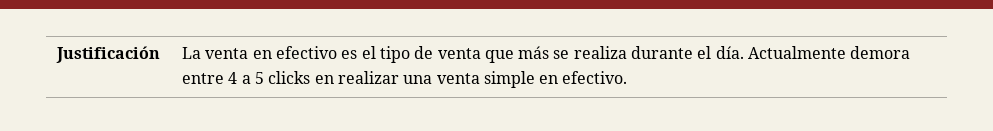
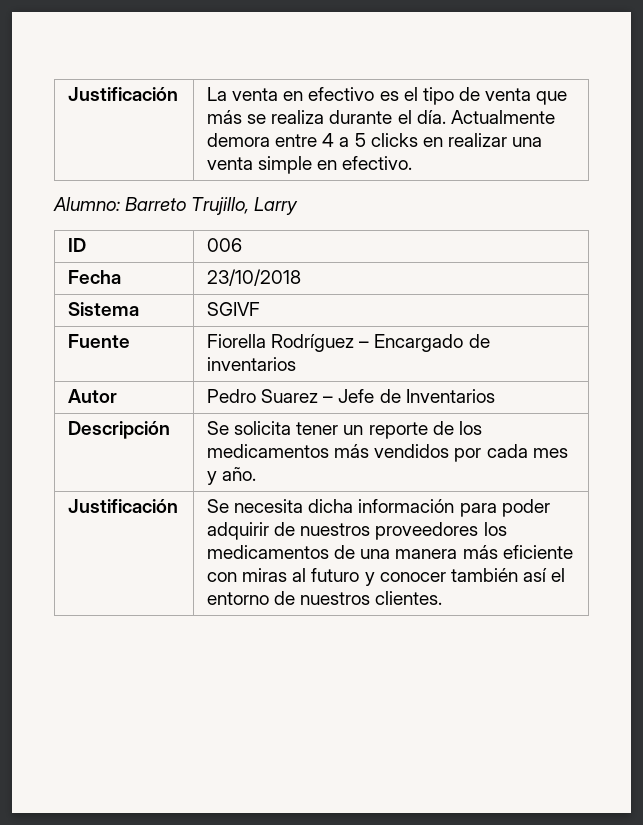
(628, 77) none -> [53,197,299,215] [68,238,87,252] [207,238,243,252] [68,270,122,284] [207,269,302,286] [68,302,140,316] [207,302,261,316] [68,334,131,348] [207,334,490,352] [207,357,297,371] [68,389,118,403] [207,389,495,403] [68,421,171,439] [207,421,482,439] [207,444,568,462] [207,467,257,485] [68,499,179,513] [207,499,550,517] [207,522,507,540] [207,545,573,559] [207,568,566,586] [207,591,443,605] // Alumno: Barreto Trujillo, Larry // ID | 006 // Fecha | 23/10/2018 // Sistema | SGIVF // Fuente | Fiorella Rodríguez – Encargado de inventarios // Autor | Pedro Suarez – Jefe de Inventarios // Descripción | Se solicita tener un reporte de los medicamentos más vendidos por cada mes y año. // Justificación | Se necesita dicha información para poder adquirir de nuestros proveedores los medicamentos de una manera más eficiente con miras al futuro y conocer también así el entorno de nuestros clientes.

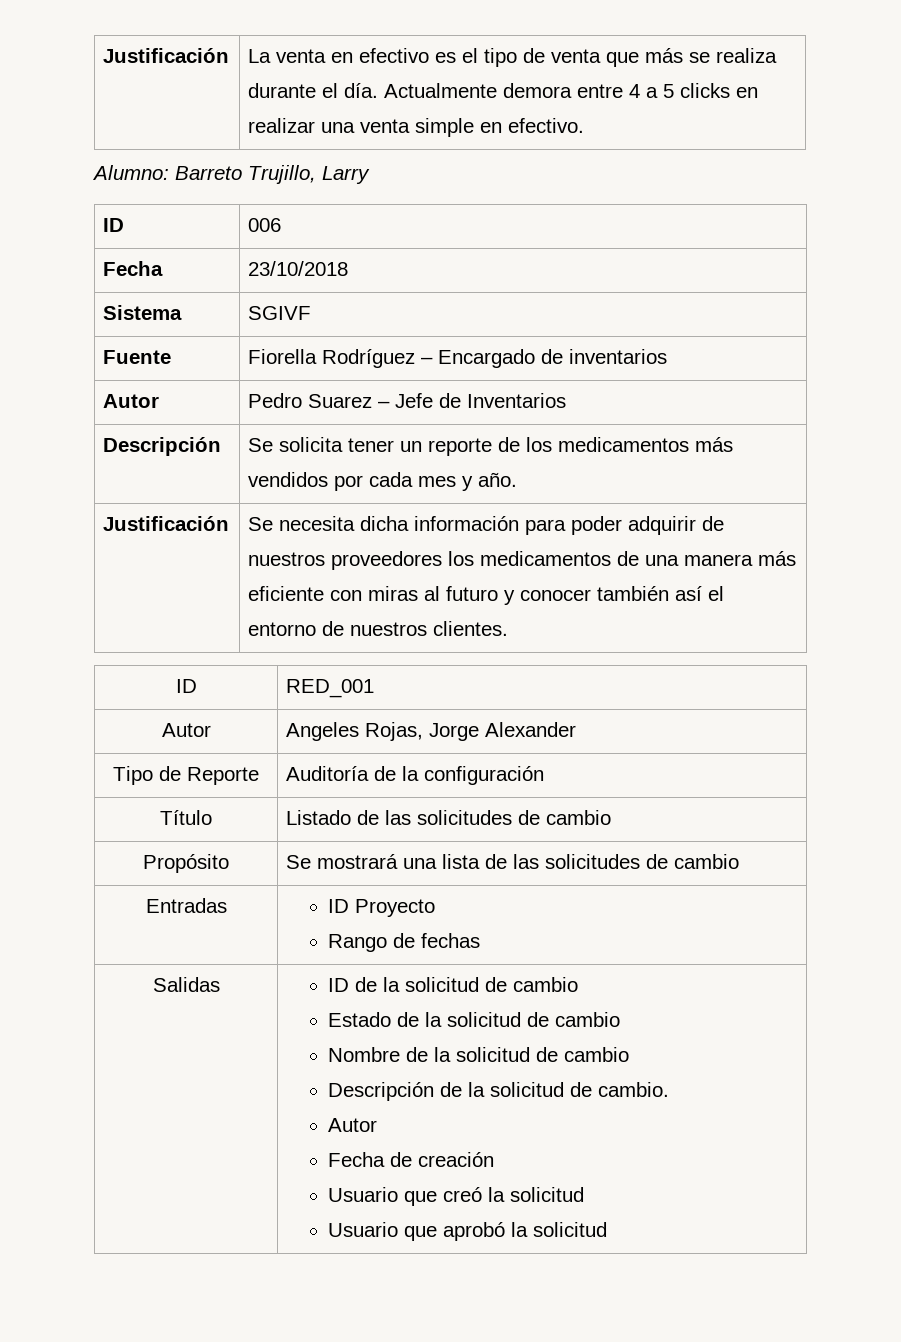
(443, 598) none -> [175,679,197,693] [286,679,375,698] [161,723,211,737] [286,722,577,741] [113,766,259,785] [286,766,545,785] [160,810,212,825] [286,810,612,825] [143,854,229,873] [286,854,740,869] [145,898,227,913] [328,899,436,917] [328,933,481,952] [152,977,220,992] [328,977,579,992] [328,1012,621,1027] [328,1047,630,1062] [328,1082,670,1101] [328,1118,378,1132] [328,1152,495,1167] [328,1187,585,1206] [328,1222,608,1241] // ID | RED_001 // Autor | Angeles Rojas, Jorge Alexander // Tipo de Reporte | Auditoría de la configuración // Título | Listado de las solicitudes de cambio // Propósito | Se mostrará una lista de las solicitudes de cambio // Entradas | ID Proyecto // Rango de fechas // Salidas | ID de la solicitud de cambio // Estado de la solicitud de cambio // Nombre de la solicitud de cambio // Descripción de la solicitud de cambio. // Autor // Fecha de creación // Usuario que creó la solicitud // Usuario que aprobó la solicitud

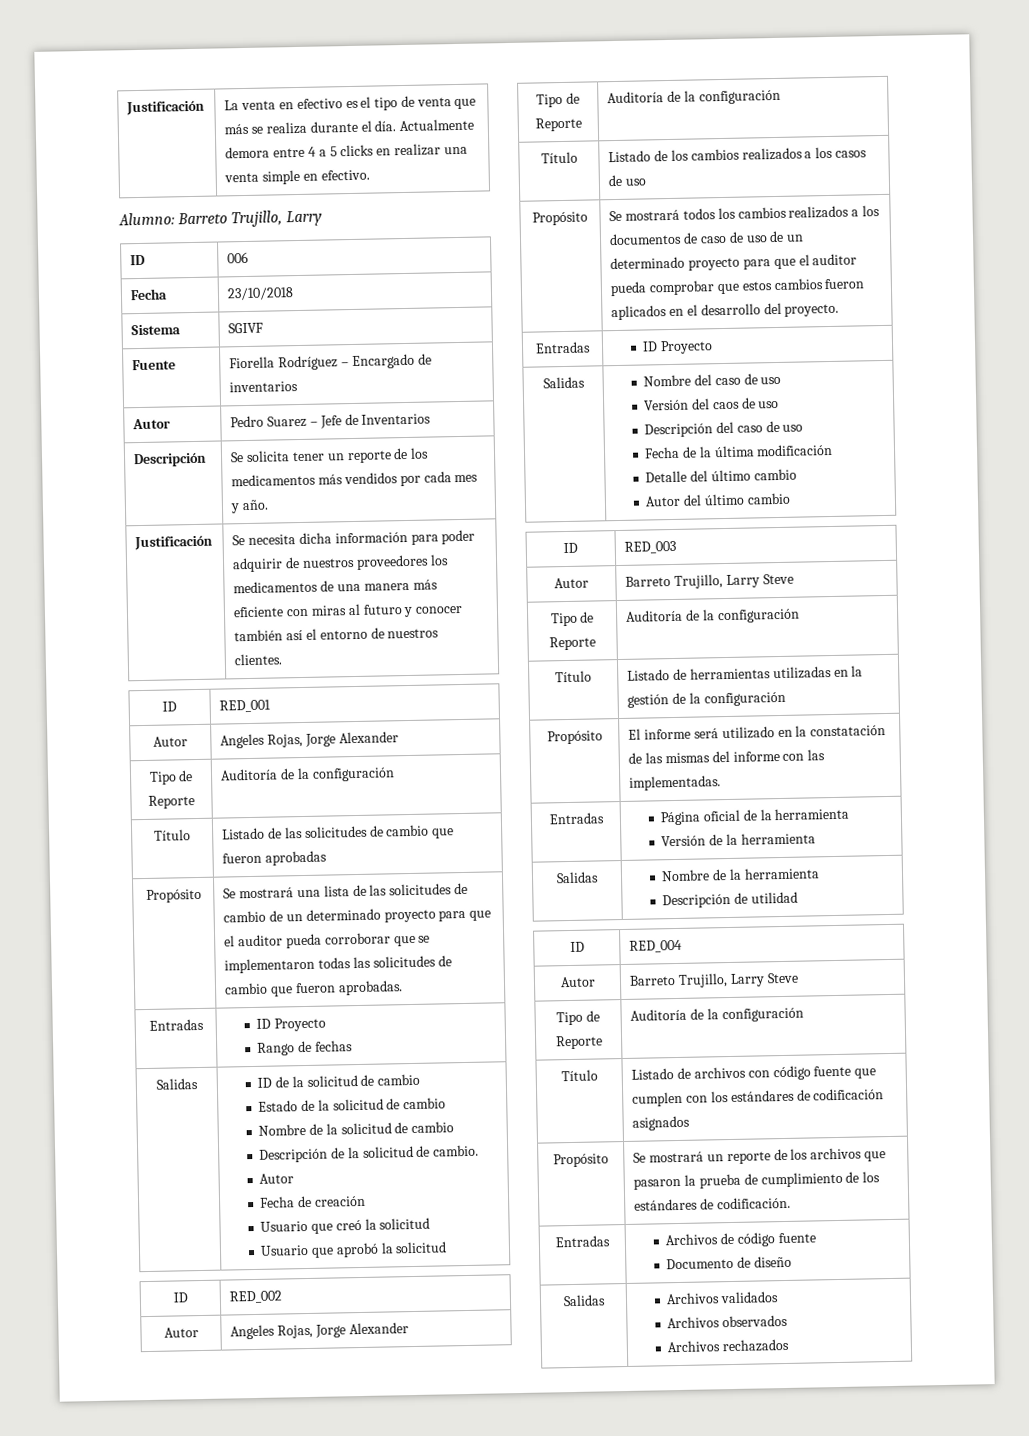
(612, 817) none -> [432,828,455,839] [222,850,328,866] que fueron aprobadas
(740, 861) none -> [269,908,492,923] [224,932,431,949] [224,955,452,974] [224,980,403,997] de un determinado proyecto para que el auditor pueda corroborar que se implementaron todas las solicitudes de cambio que fueron aprobadas.
(608, 1229) none -> [172,1292,188,1303] [229,1290,283,1304] [163,1327,199,1338] [230,1322,409,1340] [536,92,580,108] [534,117,582,132] [607,89,781,105] [540,151,578,164] [608,146,867,163] [608,174,647,187] [532,211,588,226] [609,205,880,222] [609,230,805,246] [610,253,858,271] [610,278,865,297] [611,302,840,321] [535,341,591,354] [642,340,714,355] [542,376,585,389] [643,373,782,387] [644,397,780,411] [644,420,804,438] [644,443,834,459] [645,468,797,483] [645,492,791,507] [563,542,578,554] [624,540,677,554] [554,577,589,589] [625,573,794,589] [550,611,595,627] [549,636,596,651] [626,608,800,624] [555,670,592,683] [627,665,864,681] [627,691,786,708] [546,730,603,745] [628,724,887,740] [628,749,826,764] [629,775,722,791] [548,812,605,825] [660,807,850,826] [661,832,816,847] [556,871,599,884] [661,867,820,882] [662,891,798,909] [569,941,585,953] [629,939,683,953] [559,976,596,988] [629,972,799,988] [556,1010,600,1026] [555,1035,603,1050] [630,1007,804,1023] [560,1069,598,1082] [631,1065,877,1081] [632,1088,885,1107] [632,1115,691,1131] [553,1153,609,1168] [633,1147,886,1165] [633,1171,881,1190] [634,1196,791,1211] [555,1235,610,1248] [665,1232,816,1247] [666,1255,792,1270] [562,1294,606,1307] [666,1291,780,1305] [667,1314,789,1329] [667,1338,790,1353] // ID | RED_002 // Autor | Angeles Rojas, Jorge Alexander // Tipo de Reporte | Auditoría de la configuración // Título | Listado de los cambios realizados a los casos de uso // Propósito | Se mostrará todos los cambios realizados a los documentos de caso de uso de un determinado proyecto para que el auditor pueda comprobar que estos cambios fueron aplicados en el desarrollo del proyecto. // Entradas | ID Proyecto // Salidas | Nombre del caso de uso // Versión del caos de uso // Descripción del caso de uso // Fecha de la última modificación // Detalle del último cambio // Autor del último cambio // ID | RED_003 // Autor | Barreto Trujillo, Larry Steve // Tipo de Reporte | Auditoría de la configuración // Título | Listado de herramientas utilizadas en la gestión de la configuración // Propósito | El informe será utilizado en la constatación de las mismas del informe con las implementadas. // Entradas | Página oficial de la herramienta // Versión de la herramienta // Salidas | Nombre de la herramienta // Descripción de utilidad // ID | RED_004 // Autor | Barreto Trujillo, Larry Steve // Tipo de Reporte | Auditoría de la configuración // Título | Listado de archivos con código fuente que cumplen con los estándares de codificación asignados // Propósito | Se mostrará un reporte de los archivos que pasaron la prueba de cumplimiento de los estándares de codificación. // Entradas | Archivos de código fuente // Documento de diseño // Salidas | Archivos validados // Archivos observados // Archivos rechazados

